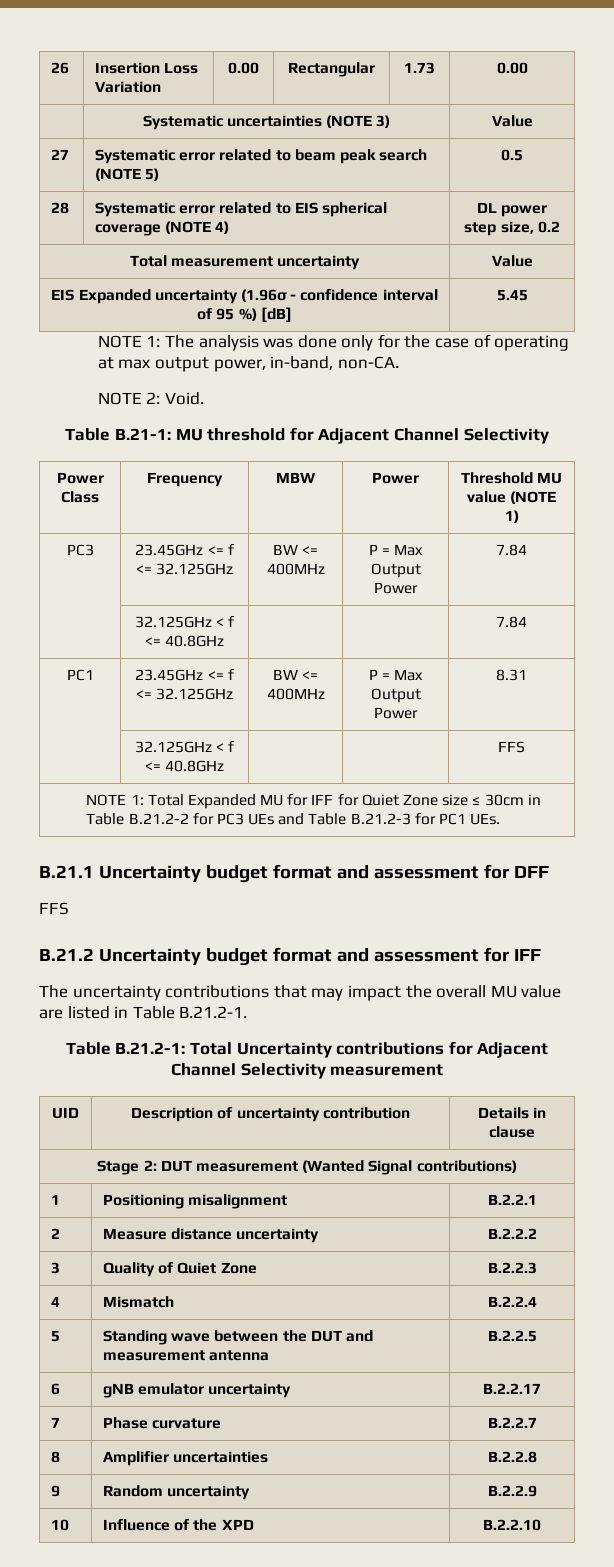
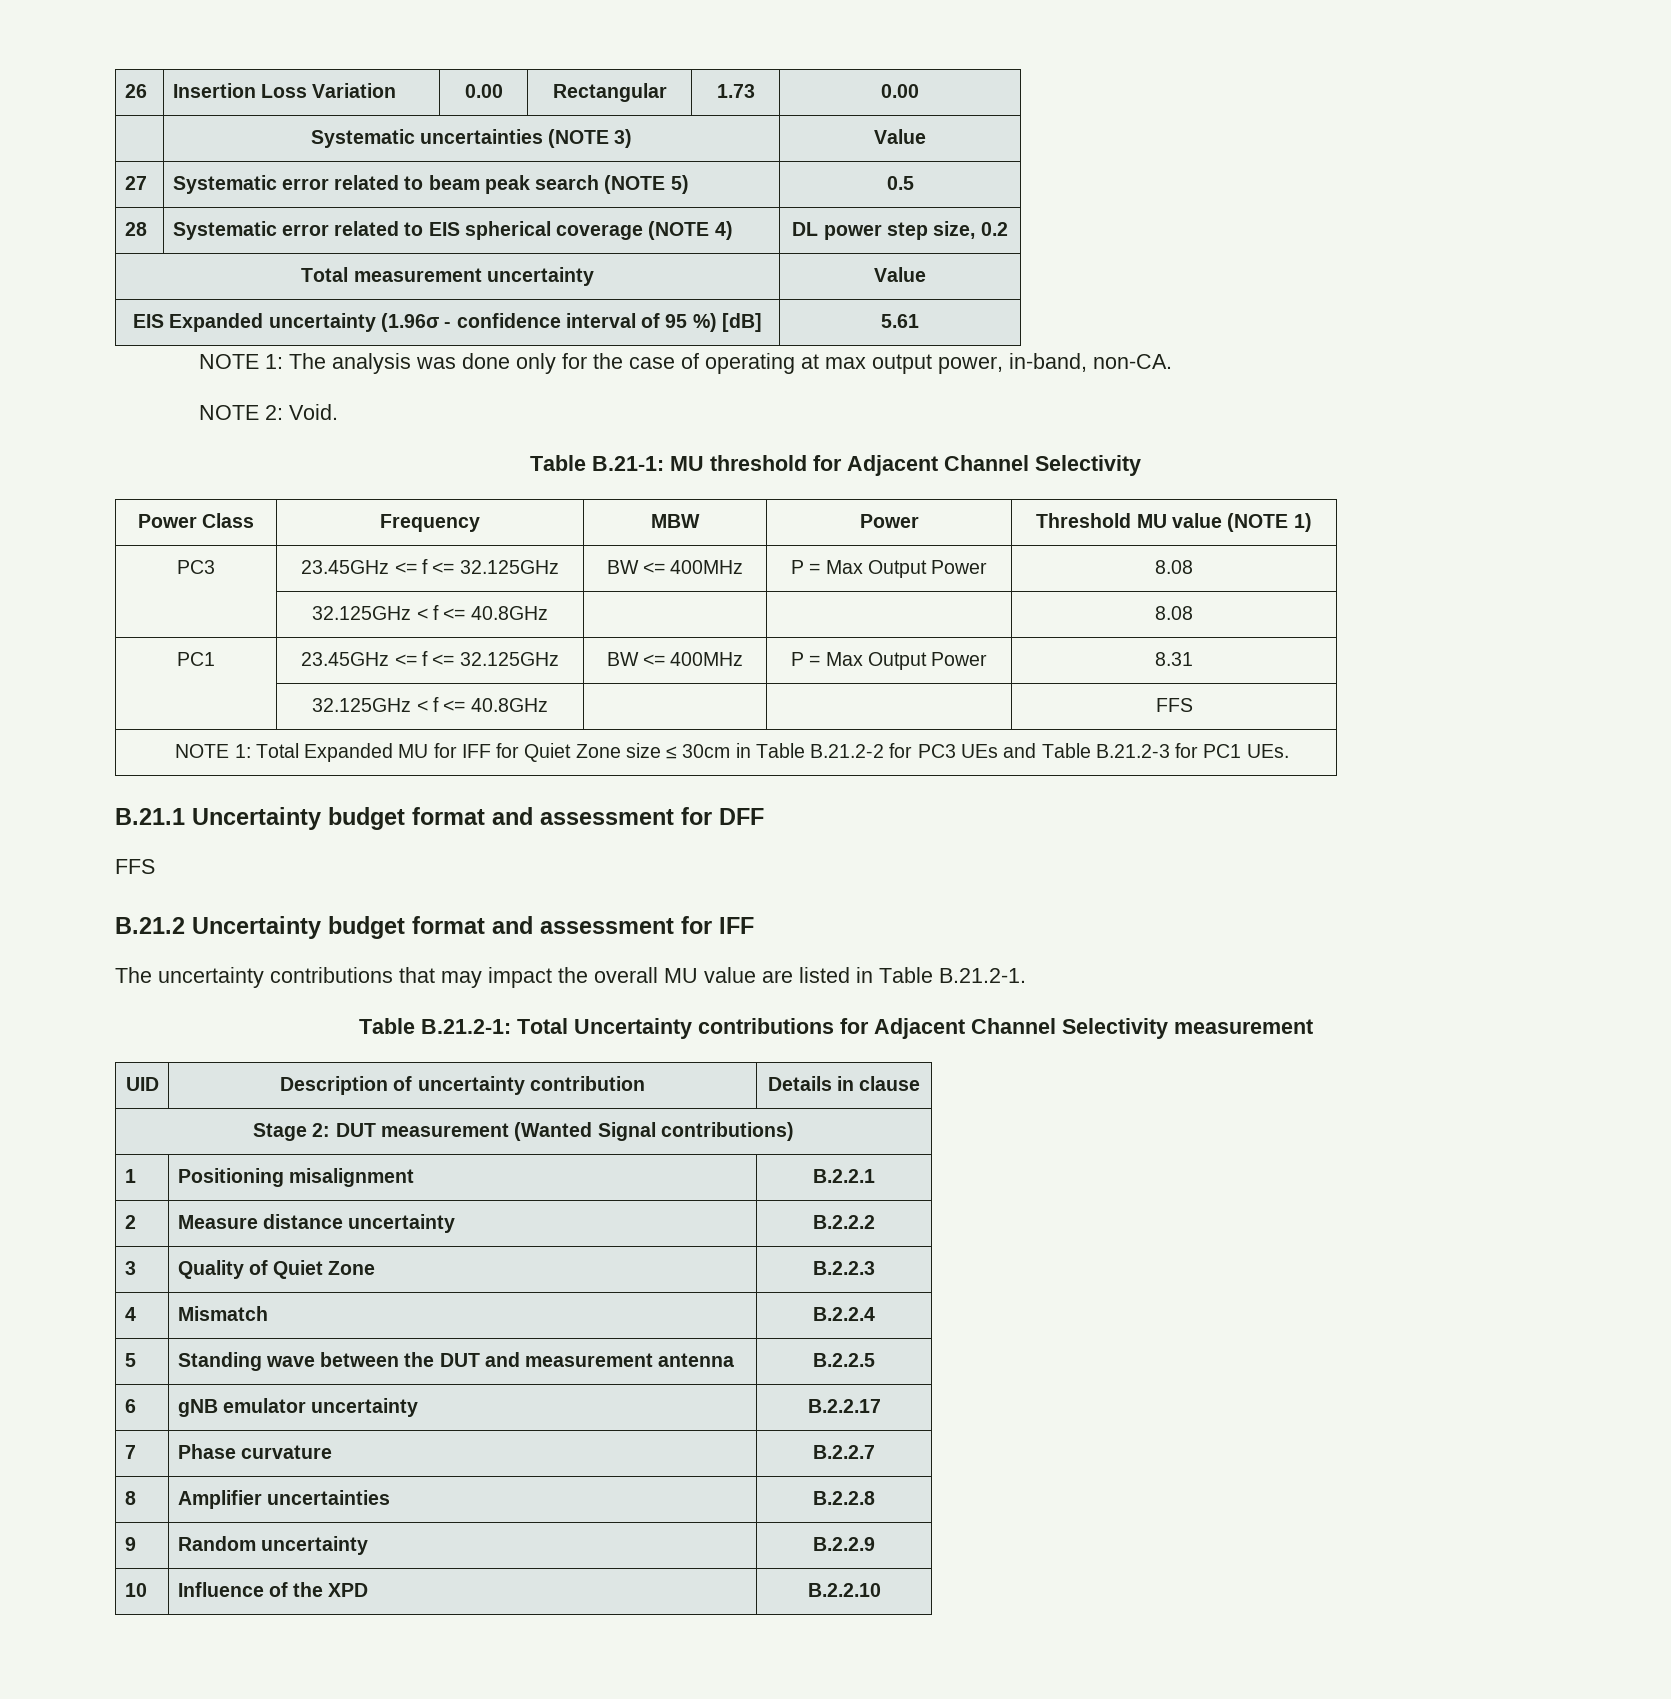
[496,289,528,301] 5.45 -> [881,314,919,328] 5.61
[496,544,527,556] [134,616,235,628] [144,635,225,647] [496,616,527,628] 7.84 // | 32.125GHz < f <= 40.8GHz | | | 7.84 -> [1155,560,1193,574] [312,605,548,620] [1155,606,1193,620] 8.08 // | 32.125GHz < f <= 40.8GHz | | | 8.08

